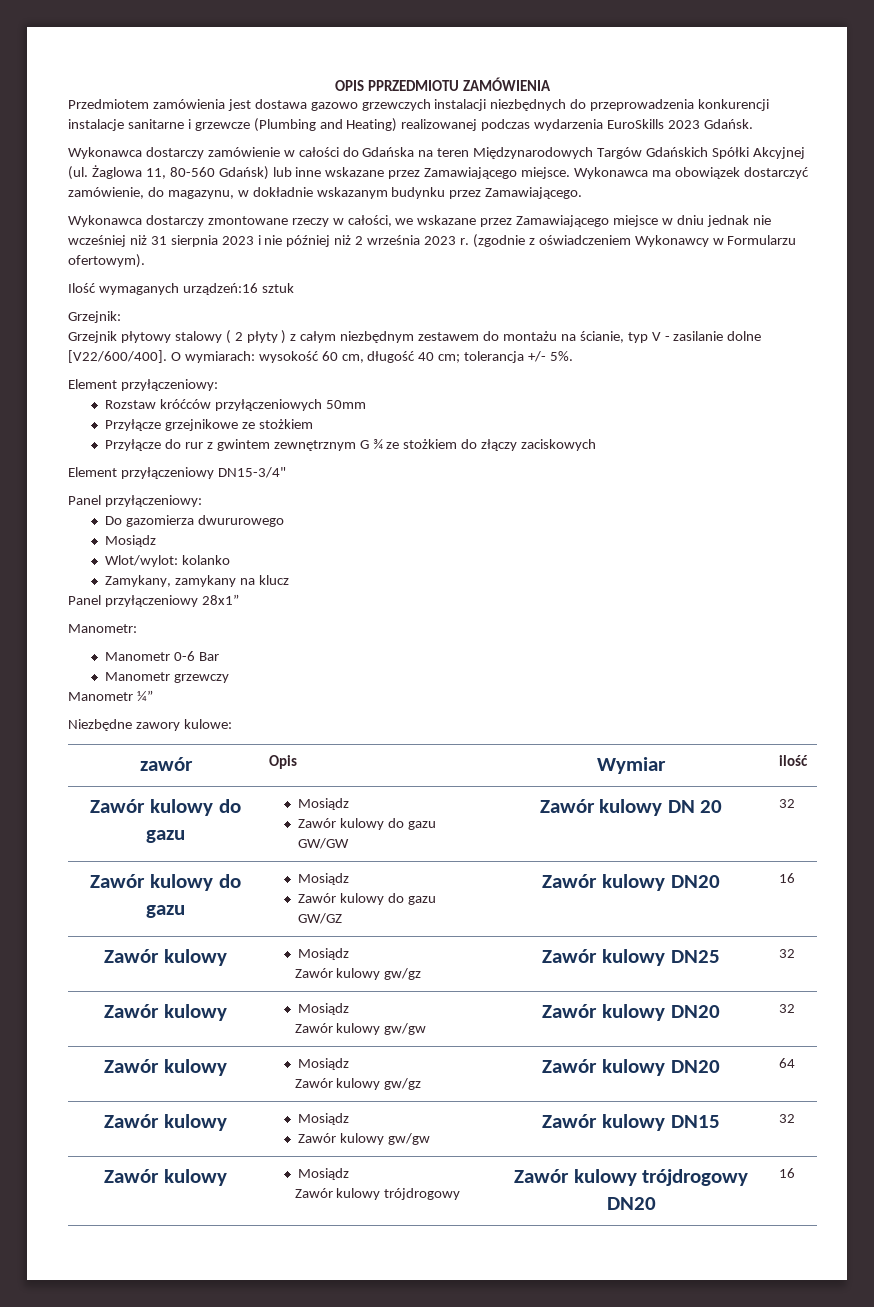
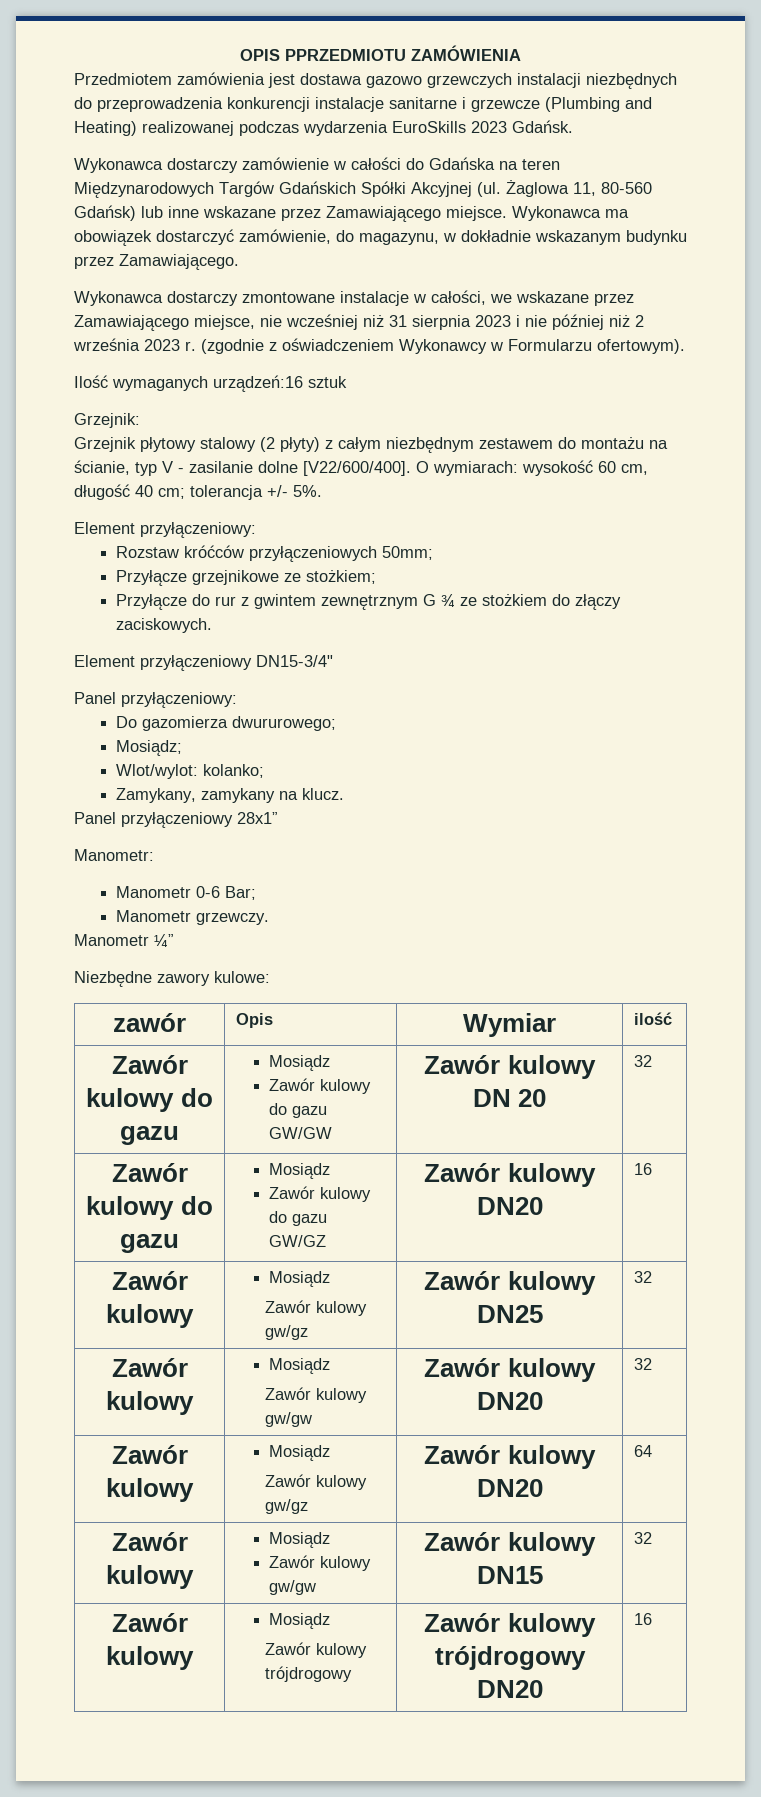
[291,218,329,227] rzeczy -> [340,291,409,306] instalacje
[613,215,749,227] miejsce w dniu jednak -> [194,315,255,330] miejsce,
[225,330,287,344] ( 2 płyty ) -> [260,437,320,452] (2 płyty)
[325,400,366,409] 50mm -> [382,546,434,560] 50mm;
[258,419,313,429] stożkiem -> [306,570,377,584] stożkiem;
[521,439,597,451] zaciskowych -> [116,618,213,633] zaciskowych.
[197,515,284,527] [105,535,157,547] dwururowego // Mosiądz -> [232,716,337,731] [116,740,183,756] dwururowego; // Mosiądz;
[182,555,231,565] kolanko -> [203,764,265,778] kolanko;
[258,575,289,585] klucz -> [302,788,345,800] klucz.
[198,652,219,661] [105,672,230,683] Bar // Manometr grzewczy -> [225,886,257,900] [116,910,270,925] Bar; // Manometr grzewczy.

